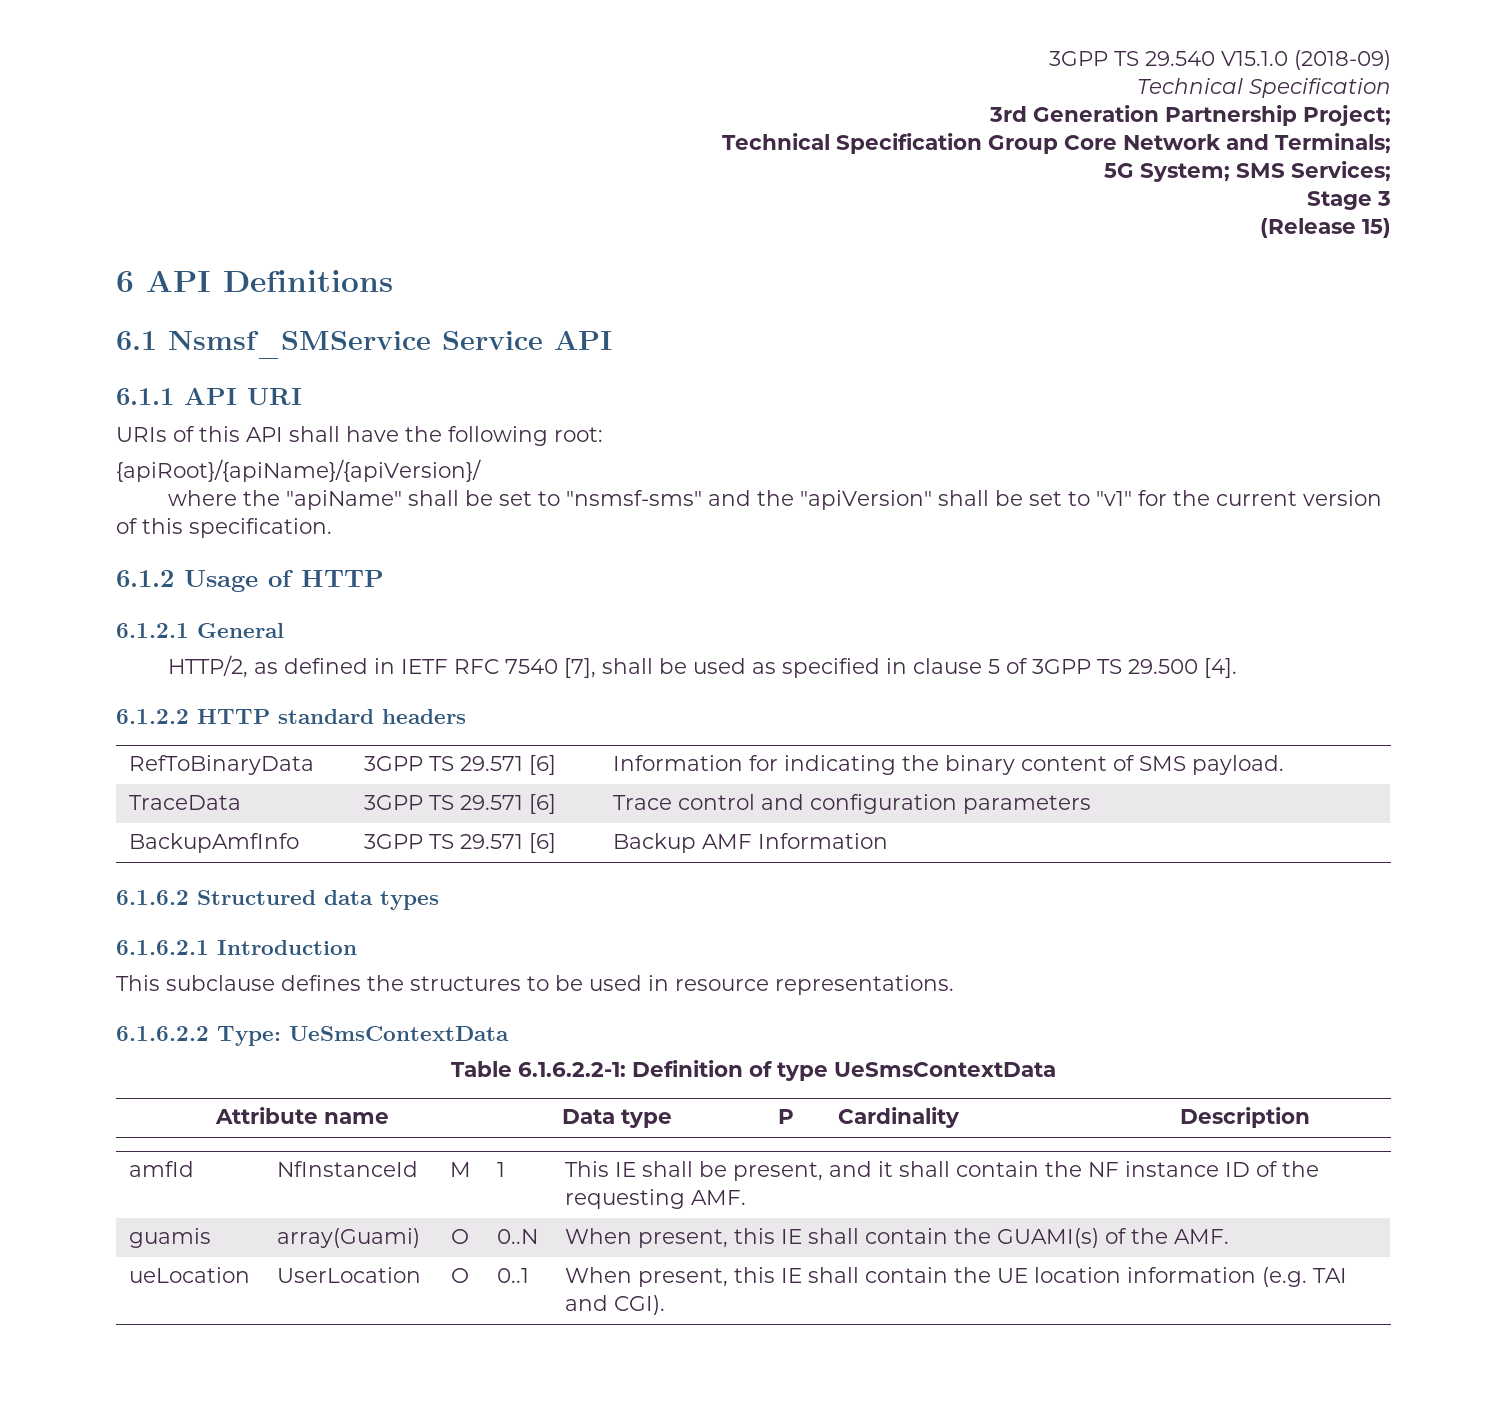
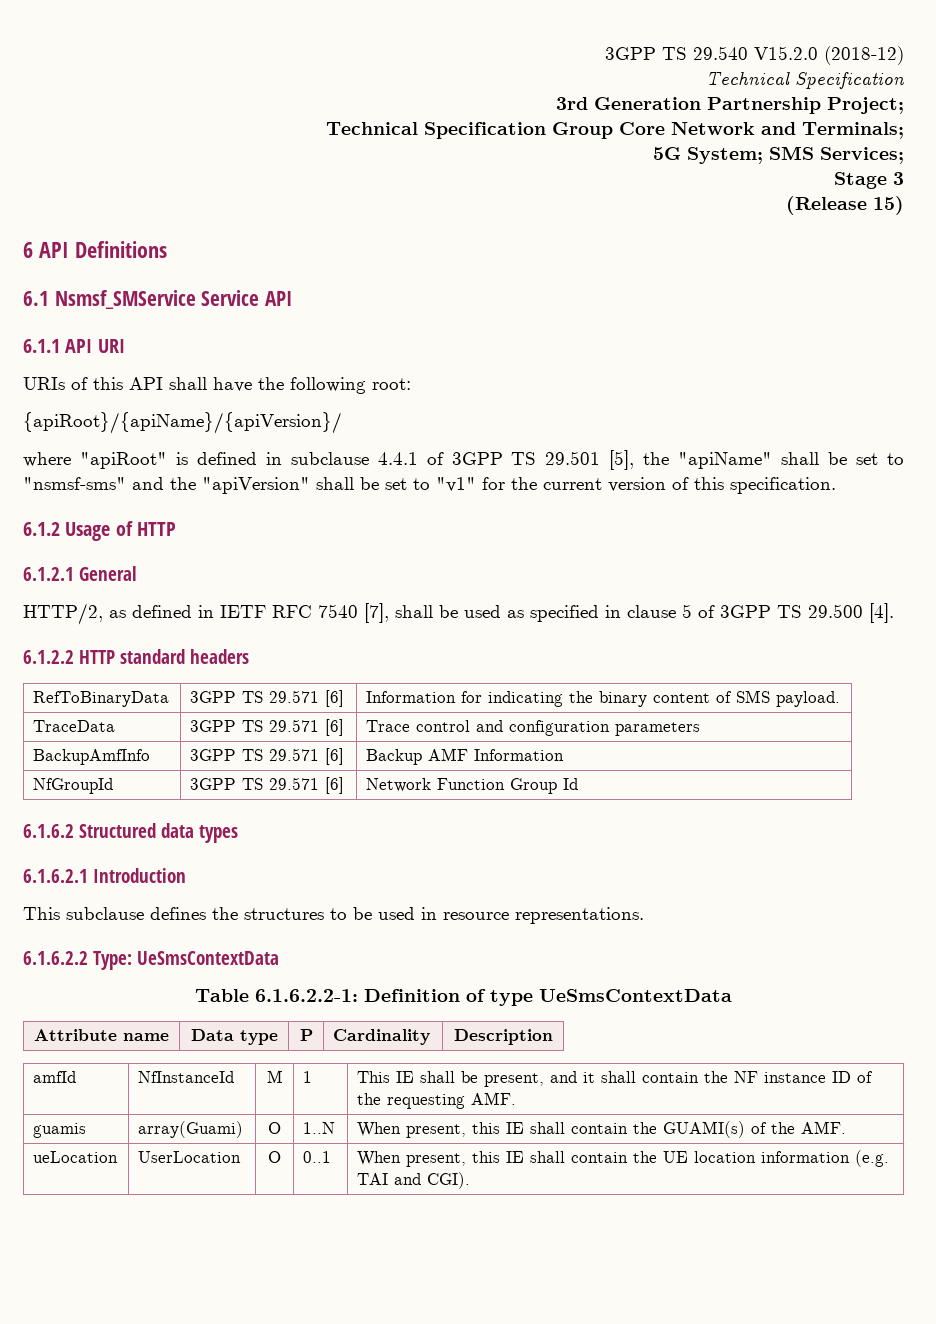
[1221,50,1391,70] V15.1.0 (2018-09) -> [754,46,904,65] V15.2.0 (2018-12)
(237, 498) none -> [79,450,635,470] "apiRoot" is defined in subclause 4.4.1 of 3GPP TS 29.501 [5],
(889, 841) none -> [33,778,114,794] [190,777,345,794] [366,778,579,794] // NfGroupId | 3GPP TS 29.571 [6] | Network Function Group Id
[497,1229,539,1244] 0..N -> [303,1122,336,1134] 1..N

